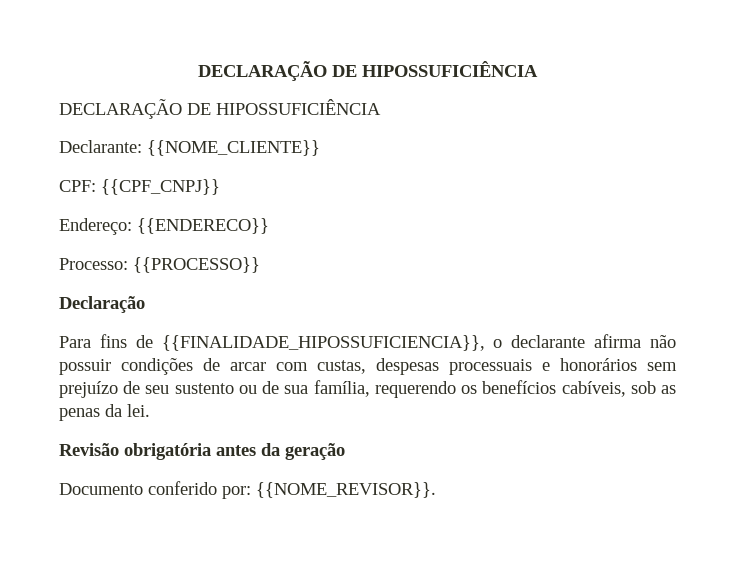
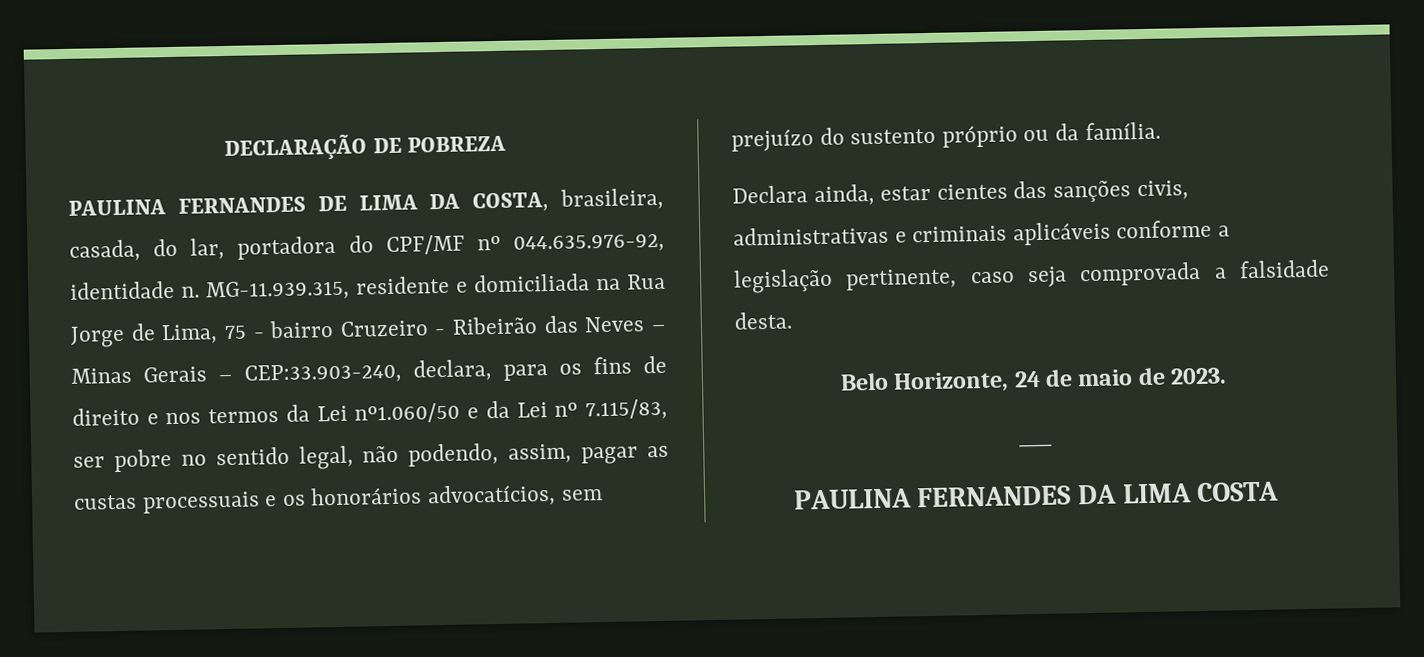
[198,61,538,81] [59,99,381,119] [59,140,320,156] [59,179,220,195] [59,218,269,235] [59,257,260,273] [59,296,145,313] [59,334,676,351] [59,358,677,375] [59,380,676,398] [59,404,150,421] [59,443,345,460] [59,481,436,499] DECLARAÇÃO DE HIPOSSUFICIÊNCIA // DECLARAÇÃO DE HIPOSSUFICIÊNCIA // Declarante: {{NOME_CLIENTE}} // CPF: {{CPF_CNPJ}} // Endereço: {{ENDERECO}} // Processo: {{PROCESSO}} // Declaração // Para fins de {{FINALIDADE_HIPOSSUFICIENCIA}}, o declarante afirma não possuir condições de arcar com custas, despesas processuais e honorários sem prejuízo de seu sustento ou de sua família, requerendo os benefícios cabíveis, sob as penas da lei. // Revisão obrigatória antes da geração // Documento conferido por: {{NOME_REVISOR}}. -> [223,133,507,162] [68,187,664,216] [69,233,665,262] [70,273,666,302] [70,315,667,348] [71,355,667,385] [72,398,669,426] [73,442,670,473] [73,483,603,514] [731,121,1161,152] [732,180,1189,207] [733,219,1231,246] [733,259,1330,294] [734,311,793,330] [839,367,1228,394] [1018,443,1053,448] [793,481,1280,510] DECLARAÇÃO DE POBREZA // PAULINA FERNANDES DE LIMA DA COSTA, brasileira, casada, do lar, portadora do CPF/MF nº 044.635.976-92, identidade n. MG-11.939.315, residente e domiciliada na Rua Jorge de Lima, 75 - bairro Cruzeiro - Ribeirão das Neves – Minas Gerais – CEP:33.903-240, declara, para os fins de direito e nos termos da Lei nº1.060/50 e da Lei nº 7.115/83, ser pobre no sentido legal, não podendo, assim, pagar as custas processuais e os honorários advocatícios, sem prejuízo do sustento próprio ou da família. // Declara ainda, estar cientes das sanções civis, administrativas e criminais aplicáveis conforme a legislação pertinente, caso seja comprovada a falsidade desta. // Belo Horizonte, 24 de maio de 2023. // ____ // PAULINA FERNANDES DA LIMA COSTA

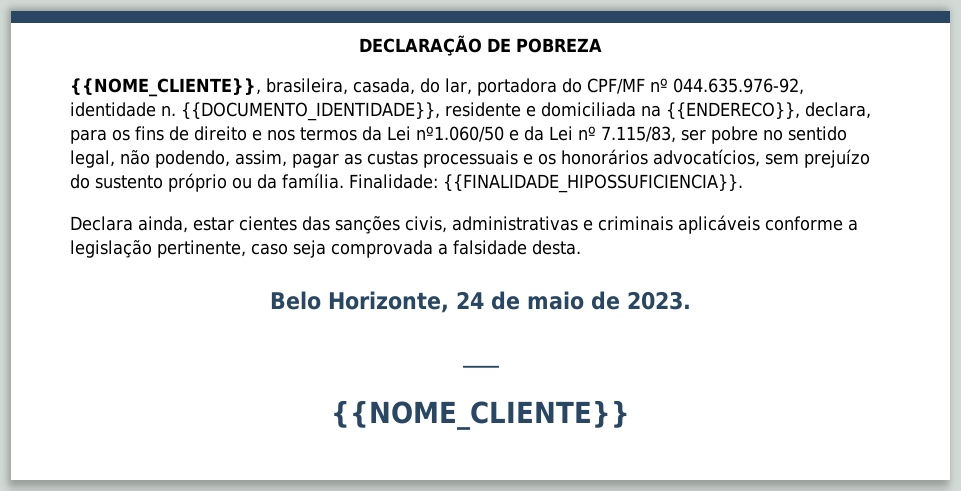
[68,191,550,216] PAULINA FERNANDES DE LIMA DA COSTA, -> [70,78,261,97] {{NOME_CLIENTE}},
[206,279,350,302] MG-11.939.315, -> [181,102,440,121] {{DOCUMENTO_IDENTIDADE}},
[626,273,666,290] [70,315,667,348] [71,362,402,385] Rua Jorge de Lima, 75 - bairro Cruzeiro - Ribeirão das Neves – Minas Gerais – CEP:33.903-240, -> [666,102,800,119] {{ENDERECO}},
(1161, 131) none -> [349,174,743,193] Finalidade: {{FINALIDADE_HIPOSSUFICIENCIA}}.
[793,481,1280,510] PAULINA FERNANDES DA LIMA COSTA -> [331,400,630,430] {{NOME_CLIENTE}}

